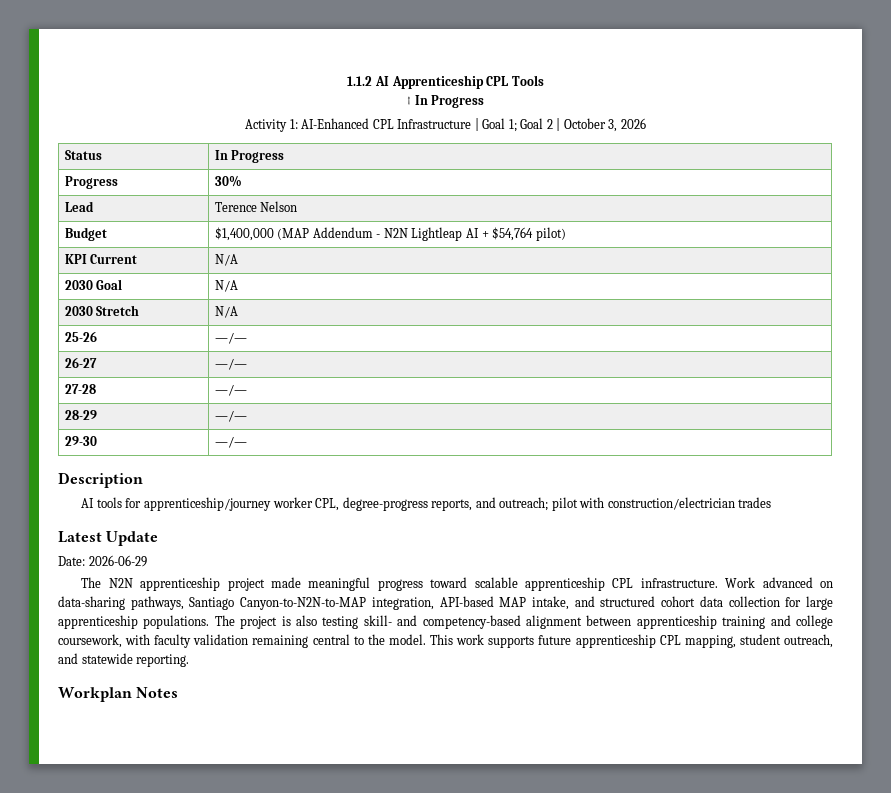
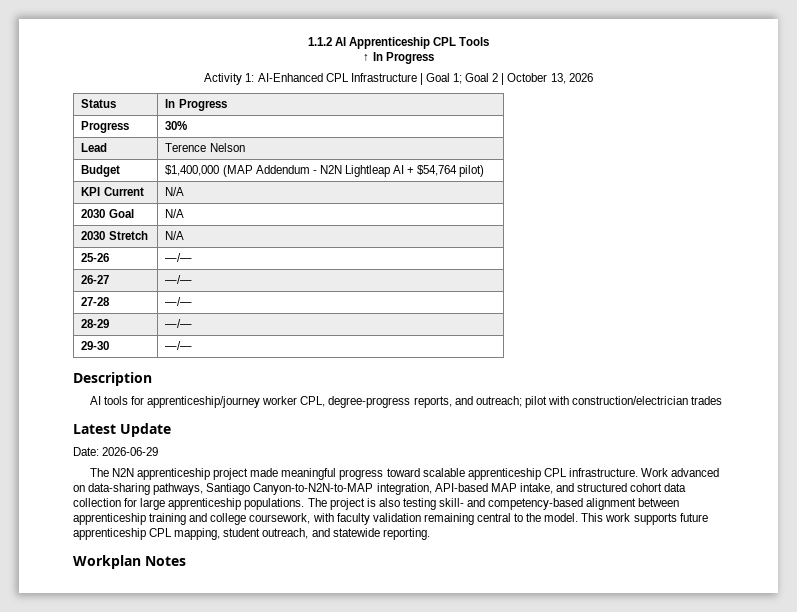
[608,119,618,132] 3, -> [550,73,566,84] 13,

